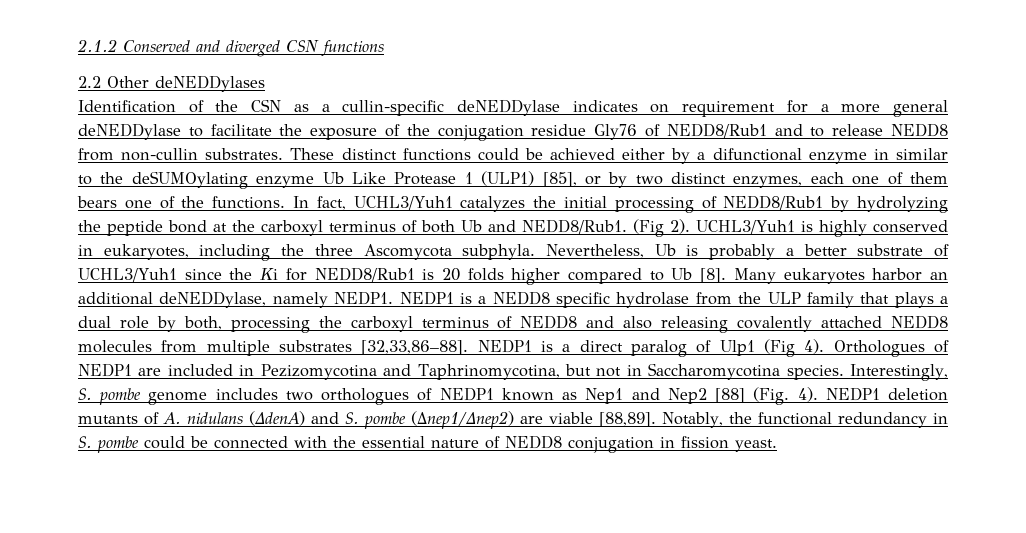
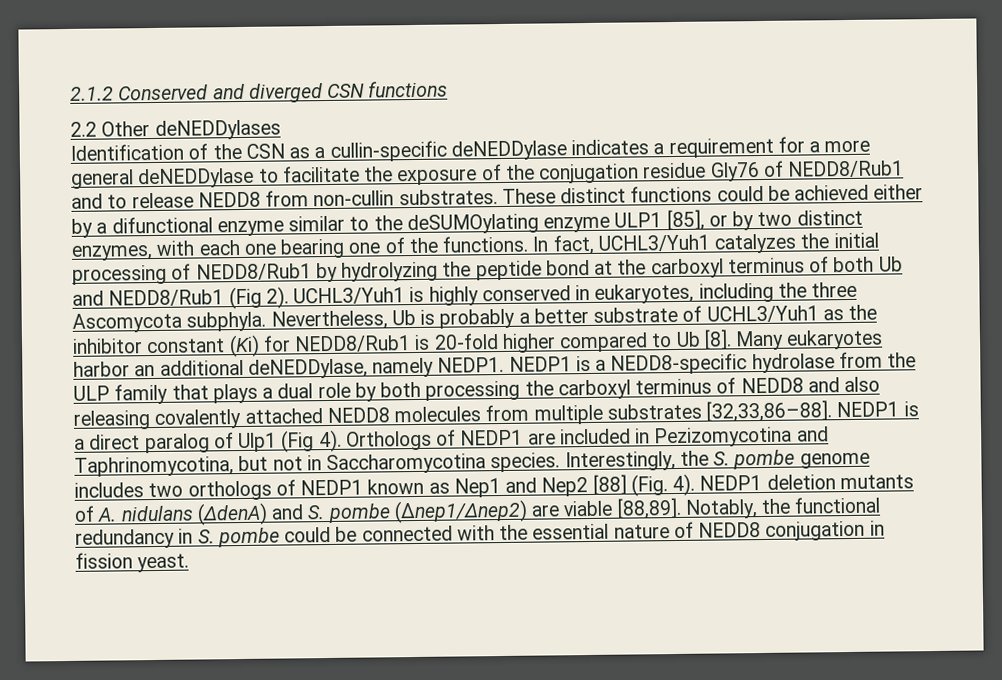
[650,104,670,113] on -> [653,143,665,155] a
[873,149,889,160] in -> (284, 228) none
[322,171,535,186] Ub Like Protease 1 (ULP1) -> [614,212,663,228] ULP1
(803, 182) none -> [156,240,196,256] with
[887,172,949,185] [77,196,117,208] of them bears -> [280,238,346,259] bearing
[522,219,628,234] NEDD8/Rub1. -> [108,289,225,307] NEDD8/Rub1
[184,268,279,280] since the Ki -> [822,304,878,321] [72,334,260,358] as the inhibitor constant (Ki)
[441,268,504,281] 20 folds -> [433,333,499,350] 20-fold
[492,291,610,308] NEDD8 specific -> [610,353,748,375] NEDD8-specific
[183,316,222,330] both, -> [380,381,422,398] both
[833,340,925,357] Orthologues -> [345,430,432,451] Orthologs
(949, 372) none -> [679,450,709,466] the
[321,388,410,405] orthologues -> [187,480,272,501] orthologs

